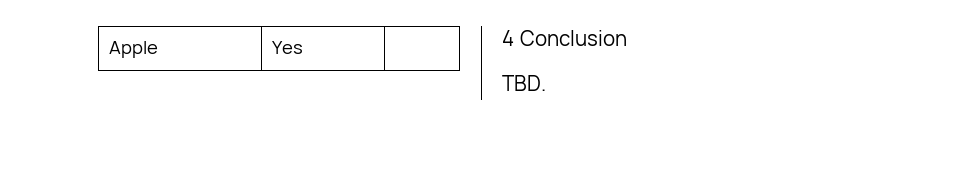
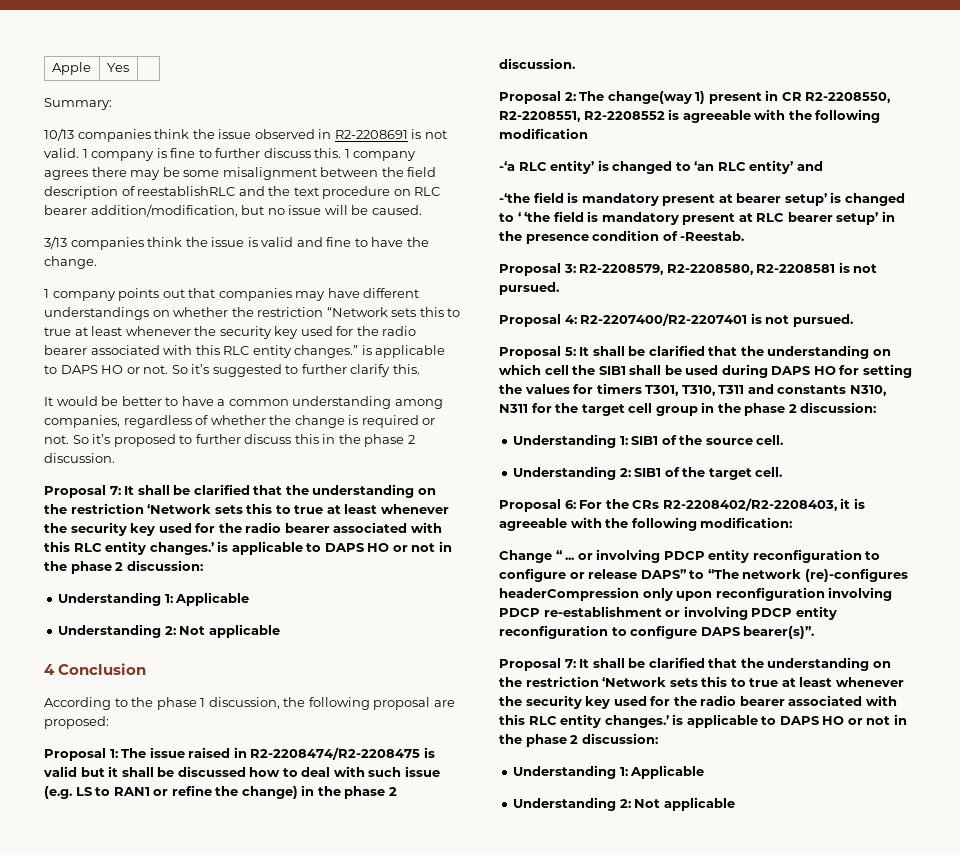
[502,30,627,46] [502,75,546,91] 4 Conclusion // TBD. -> [44,98,112,110] [44,128,447,142] [44,148,417,161] [44,167,437,180] [44,186,441,199] [44,204,422,217] [44,236,429,250] [44,256,97,269] [44,288,420,301] [44,307,461,320] [44,326,417,339] [44,345,446,358] [44,364,420,377] [44,396,443,409] [44,415,436,428] [44,434,415,447] [44,453,115,463] [44,484,436,498] [44,503,449,514] [44,522,442,536] [44,541,452,555] [44,560,203,574] [58,592,250,606] [58,624,280,638] [44,663,147,675] [44,697,455,710] [44,716,109,729] [44,747,435,761] [43,766,440,777] [44,785,397,799] [499,58,575,69] [499,90,891,104] [499,109,881,123] [499,128,588,139] [499,160,823,174] [499,192,905,206] [499,211,895,225] [499,230,745,244] [499,262,878,276] [499,282,559,295] [499,313,853,327] [499,345,891,359] [499,364,912,378] [499,383,886,396] [499,402,877,416] [513,434,784,448] [513,466,783,480] [499,498,865,512] [499,517,793,531] [499,549,881,563] [499,568,908,582] [499,587,893,601] [499,606,837,620] [499,625,815,639] [499,657,891,671] [499,676,904,687] [499,695,897,709] [499,714,907,728] [499,733,658,747] [513,765,705,779] [513,797,735,811] Summary: // 10/13 companies think the issue observed in R2-2208691 is not valid. 1 company is fine to further discuss this. 1 company agrees there may be some misalignment between the field description of reestablishRLC and the text procedure on RLC bearer addition/modification, but no issue will be caused. // 3/13 companies think the issue is valid and fine to have the change. // 1 company points out that companies may have different understandings on whether the restriction “Network sets this to true at least whenever the security key used for the radio bearer associated with this RLC entity changes.” is applicable to DAPS HO or not. So it’s suggested to further clarify this. // It would be better to have a common understanding among companies, regardless of whether the change is required or not. So it’s proposed to further discuss this in the phase 2 discussion. // Proposal 7: It shall be clarified that the understanding on the restriction ‘Network sets this to true at least whenever the security key used for the radio bearer associated with this RLC entity changes.’ is applicable to DAPS HO or not in the phase 2 discussion: // Understanding 1: Applicable // Understanding 2: Not applicable // 4 Conclusion // According to the phase 1 discussion, the following proposal are proposed: // Proposal 1: The issue raised in R2-2208474/R2-2208475 is valid but it shall be discussed how to deal with such issue (e.g. LS to RAN1 or refine the change) in the phase 2 discussion. // Proposal 2: The change(way 1) present in CR R2-2208550, R2-2208551, R2-2208552 is agreeable with the following modification // -‘a RLC entity’ is changed to ‘an RLC entity’ and // -‘the field is mandatory present at bearer setup’ is changed to ‘ ‘the field is mandatory present at RLC bearer setup’ in the presence condition of -Reestab. // Proposal 3: R2-2208579, R2-2208580, R2-2208581 is not pursued. // Proposal 4: R2-2207400/R2-2207401 is not pursued. // Proposal 5: It shall be clarified that the understanding on which cell the SIB1 shall be used during DAPS HO for setting the values for timers T301, T310, T311 and constants N310, N311 for the target cell group in the phase 2 discussion: // Understanding 1: SIB1 of the source cell. // Understanding 2: SIB1 of the target cell. // Proposal 6: For the CRs R2-2208402/R2-2208403, it is agreeable with the following modification: // Change “ ... or involving PDCP entity reconfiguration to configure or release DAPS” to “The network (re)-configures headerCompression only upon reconfiguration involving PDCP re-establishment or involving PDCP entity reconfiguration to configure DAPS bearer(s)”. // Proposal 7: It shall be clarified that the understanding on the restriction ‘Network sets this to true at least whenever the security key used for the radio bearer associated with this RLC entity changes.’ is applicable to DAPS HO or not in the phase 2 discussion: // Understanding 1: Applicable // Understanding 2: Not applicable

